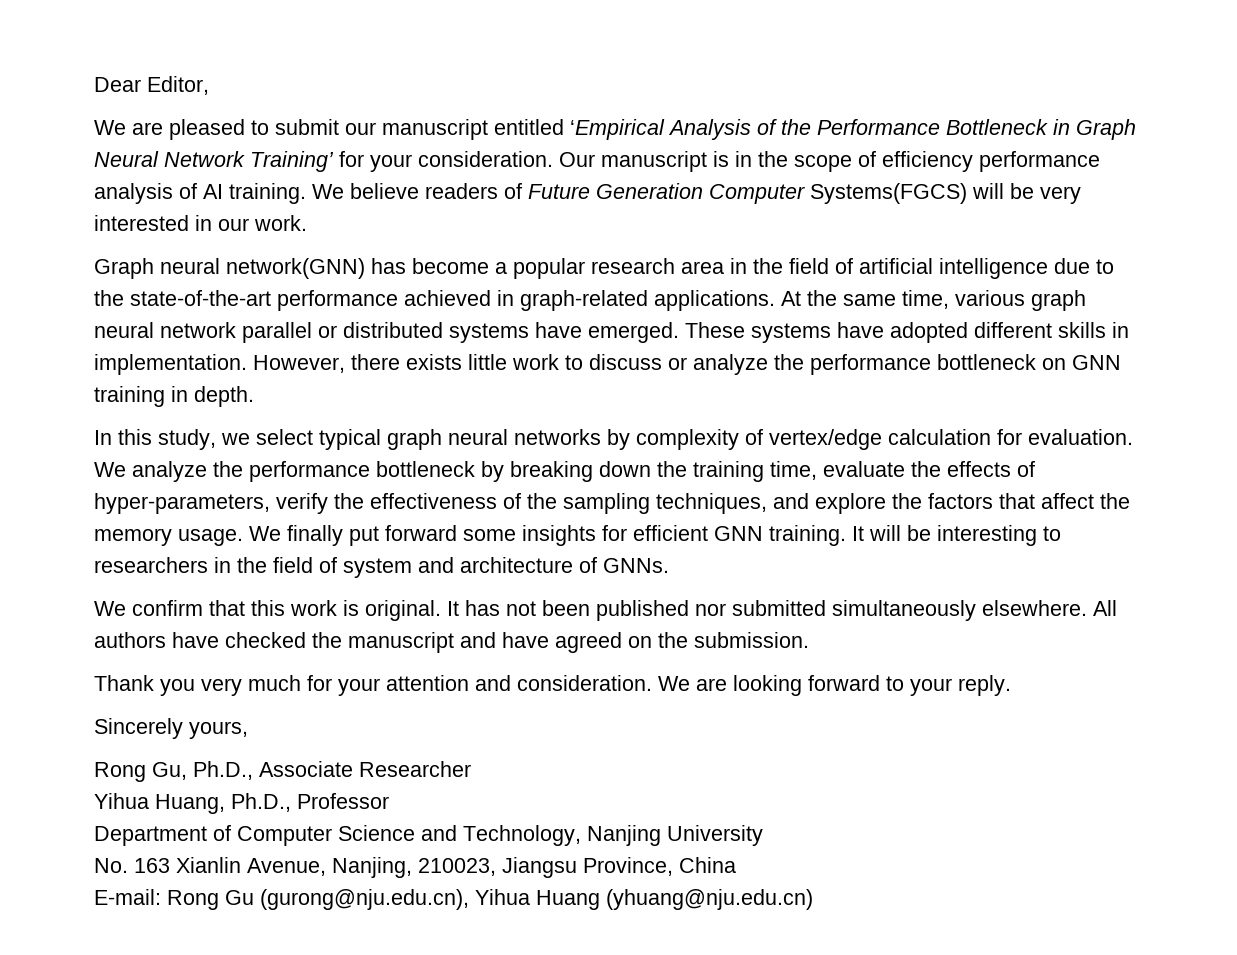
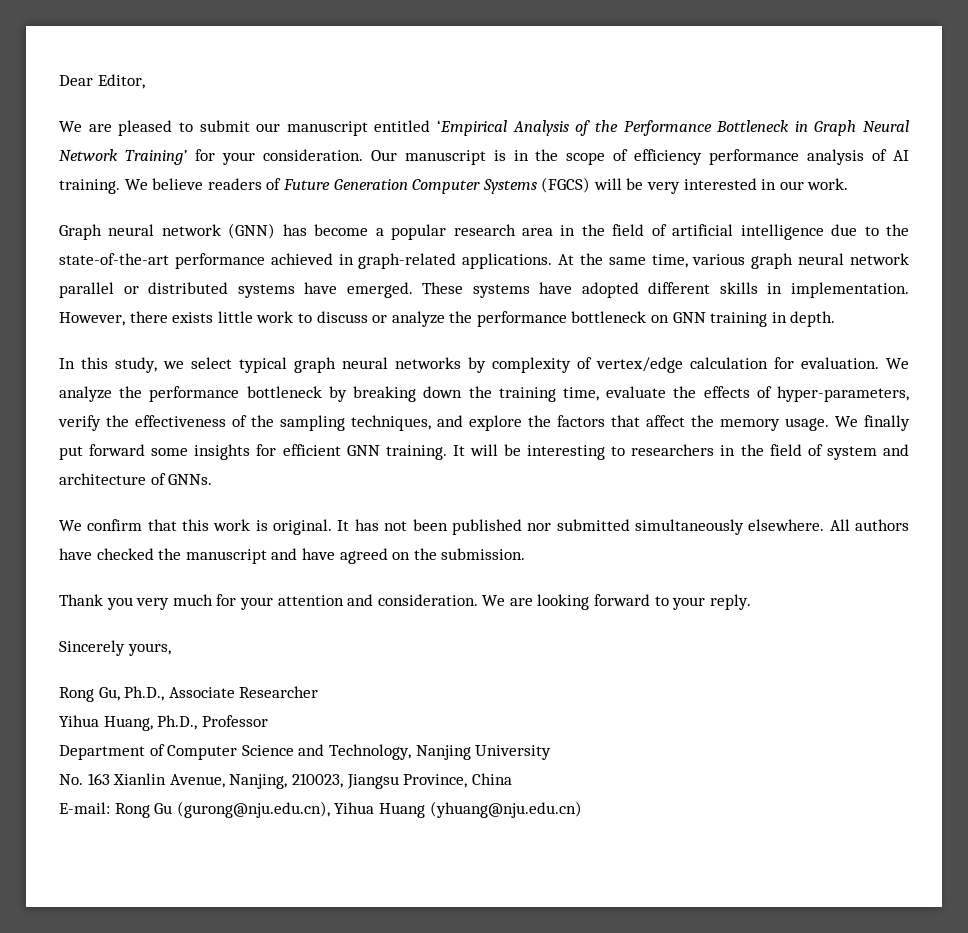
[810,183,967,204] Systems(FGCS) -> [482,177,591,194] Systems (FGCS)
[226,258,365,279] network(GNN) -> [161,223,276,239] network (GNN)

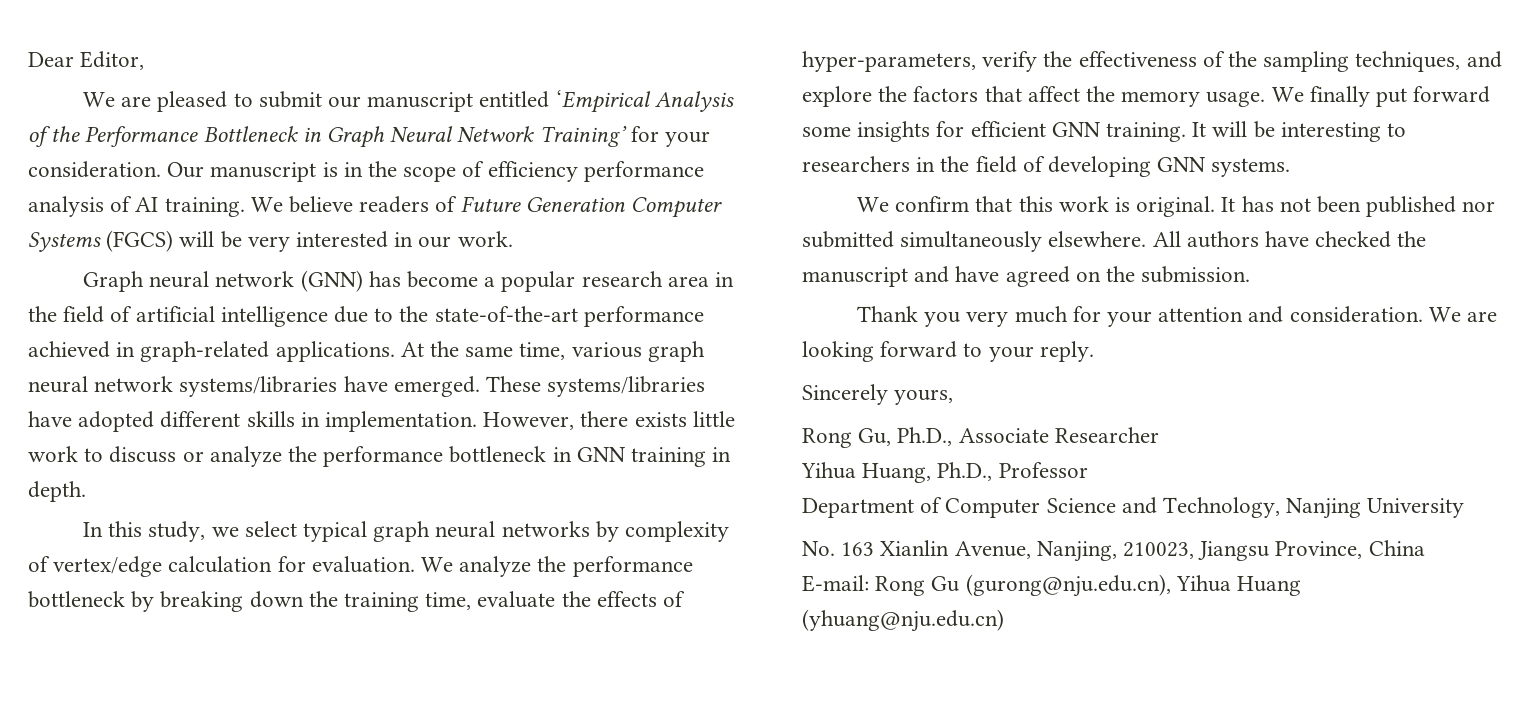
[59,282,295,298] parallel or distributed systems -> [179,376,338,397] systems/libraries
[472,284,530,298] systems -> [547,376,706,397] systems/libraries
[651,315,670,323] on -> [552,447,572,462] in
[826,444,909,460] [59,473,213,485] system and architecture of GNNs. -> [1048,156,1291,177] developing GNN systems.

